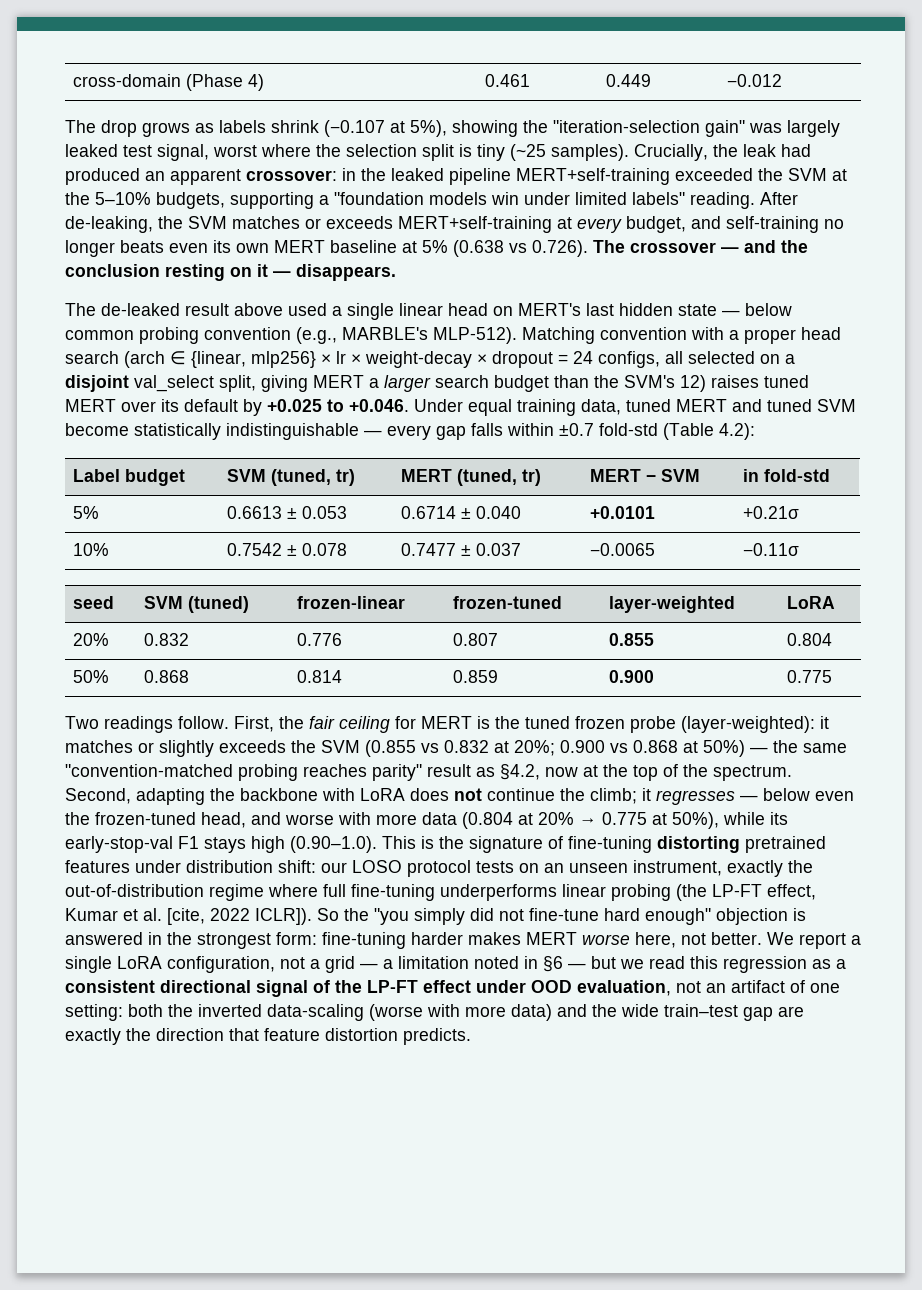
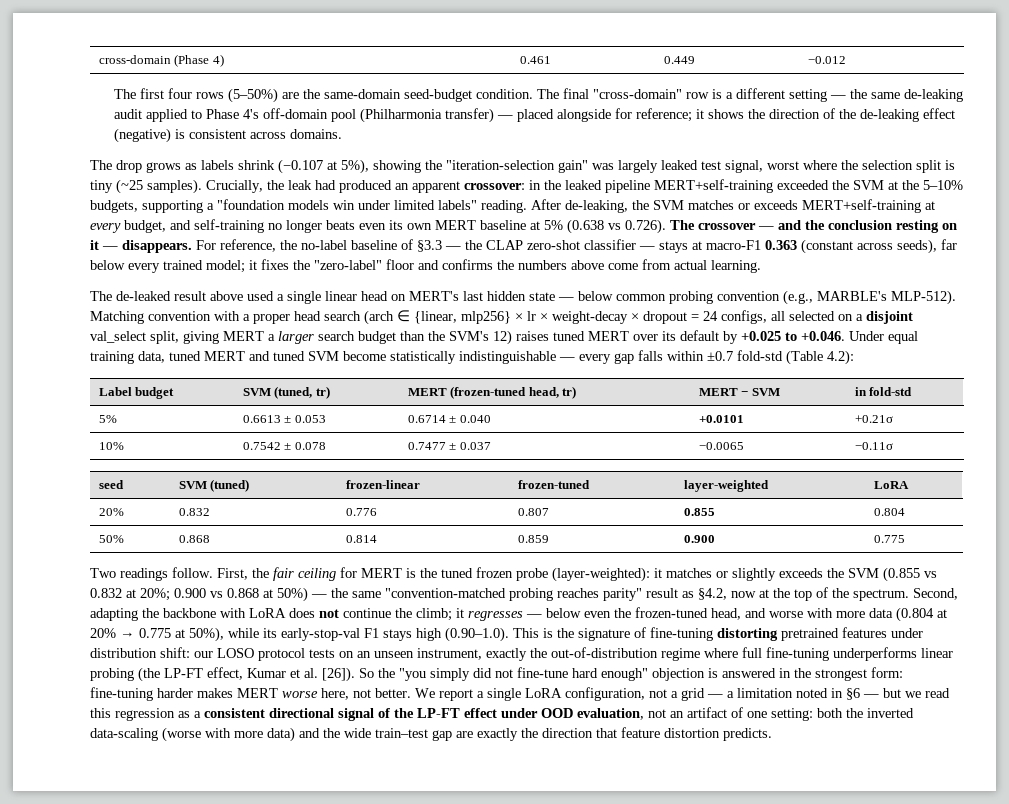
(782, 80) none -> [114,88,964,103] [114,108,956,123] [114,128,343,143] // The first four rows (5–50%) are the same-domain seed-budget condition. The final "cross-domain" row is a different setting — the same de-leaking audit applied to Phase 4's off-domain pool (Philharmonia transfer) — placed alongside for reference; it shows the direction of the de-leaking effect (negative) is consistent across domains.
(396, 272) none -> [196,239,957,254] [90,259,761,273] For reference, the no-label baseline of §3.3 — the CLAP zero-shot classifier — stays at macro-F1 0.363 (constant across seeds), far below every trained model; it fixes the "zero-label" floor and confirms the numbers above come from actual learning.
[456,469,517,486] (tuned, -> [450,386,559,399] (frozen-tuned head,
[167,908,312,925] [cite, 2022 ICLR]). -> [322,667,355,682] [26]).

